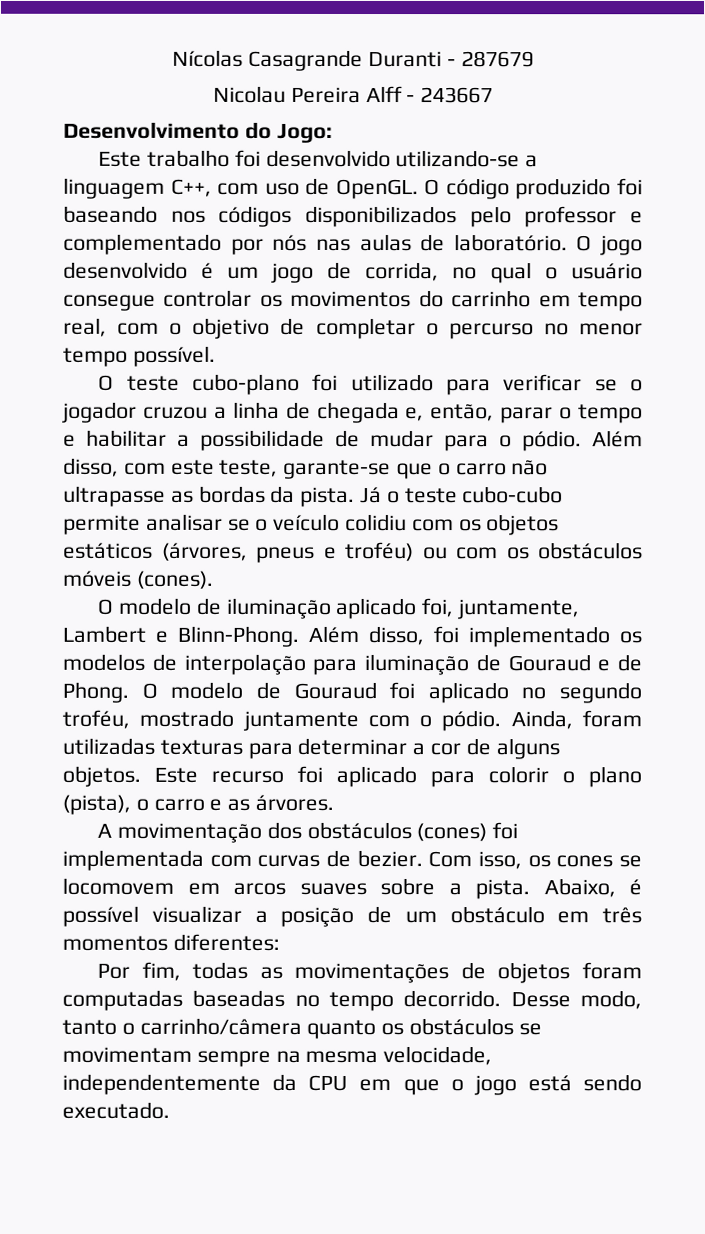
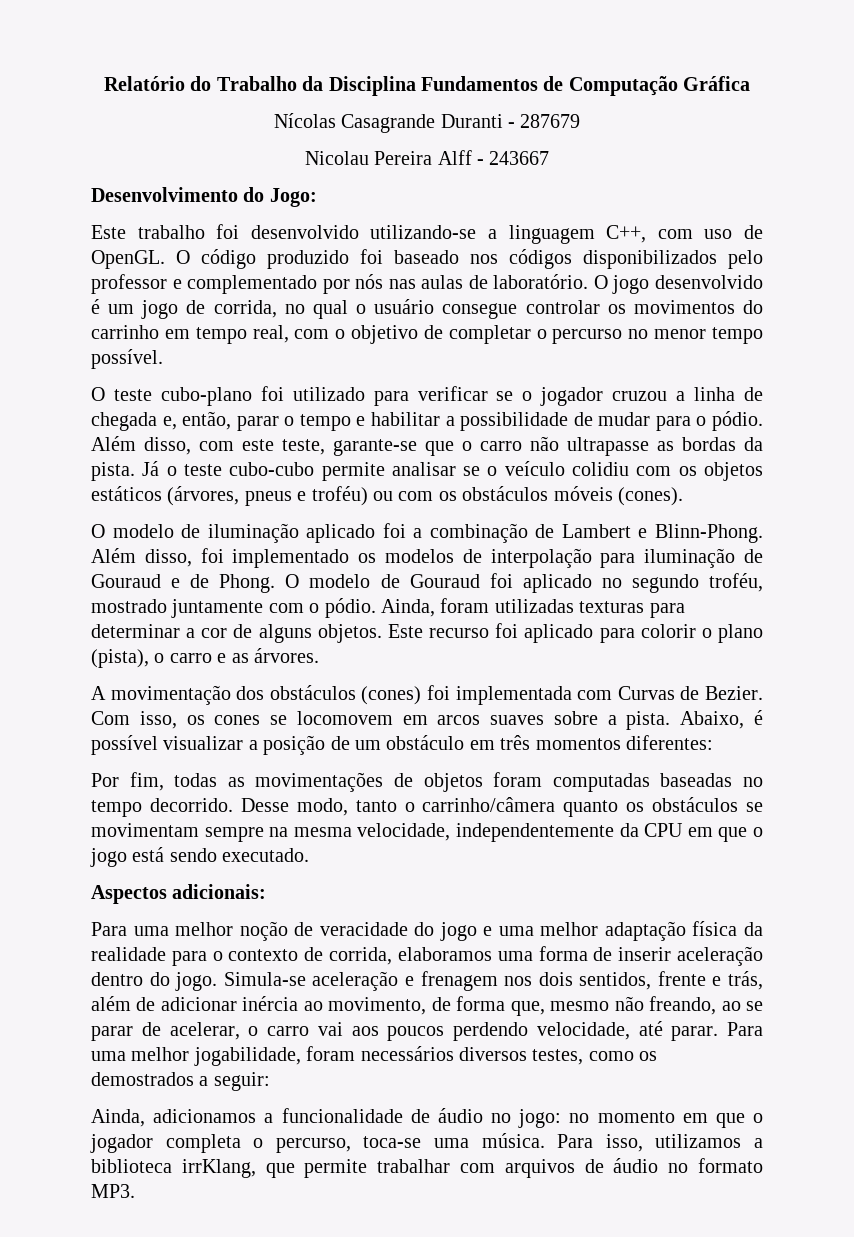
(172, 58) none -> [103,76,751,96] Relatório do Trabalho da Disciplina Fundamentos de Computação Gráfica //
[63,205,158,223] baseando -> [394,250,459,264] baseado
[421,598,581,620] foi, juntamente, -> [382,523,555,543] foi a combinação de
[257,849,423,868] curvas de bezier. -> [617,686,764,700] Curvas de Bezier.
(170, 1110) none -> [91,884,267,904] [91,921,764,941] [91,946,764,966] [91,971,763,991] [91,996,763,1016] [91,1021,763,1041] [91,1046,658,1066] [91,1072,270,1091] [91,1108,764,1128] [90,1133,764,1153] [91,1158,763,1178] [91,1184,135,1198] // Aspectos adicionais: // Para uma melhor noção de veracidade do jogo e uma melhor adaptação física da realidade para o contexto de corrida, elaboramos uma forma de inserir aceleração dentro do jogo. Simula-se aceleração e frenagem nos dois sentidos, frente e trás, além de adicionar inércia ao movimento, de forma que, mesmo não freando, ao se parar de acelerar, o carro vai aos poucos perdendo velocidade, até parar. Para uma melhor jogabilidade, foram necessários diversos testes, como os demostrados a seguir: // Ainda, adicionamos a funcionalidade de áudio no jogo: no momento em que o jogador completa o percurso, toca-se uma música. Para isso, utilizamos a biblioteca irrKlang, que permite trabalhar com arquivos de áudio no formato MP3.

